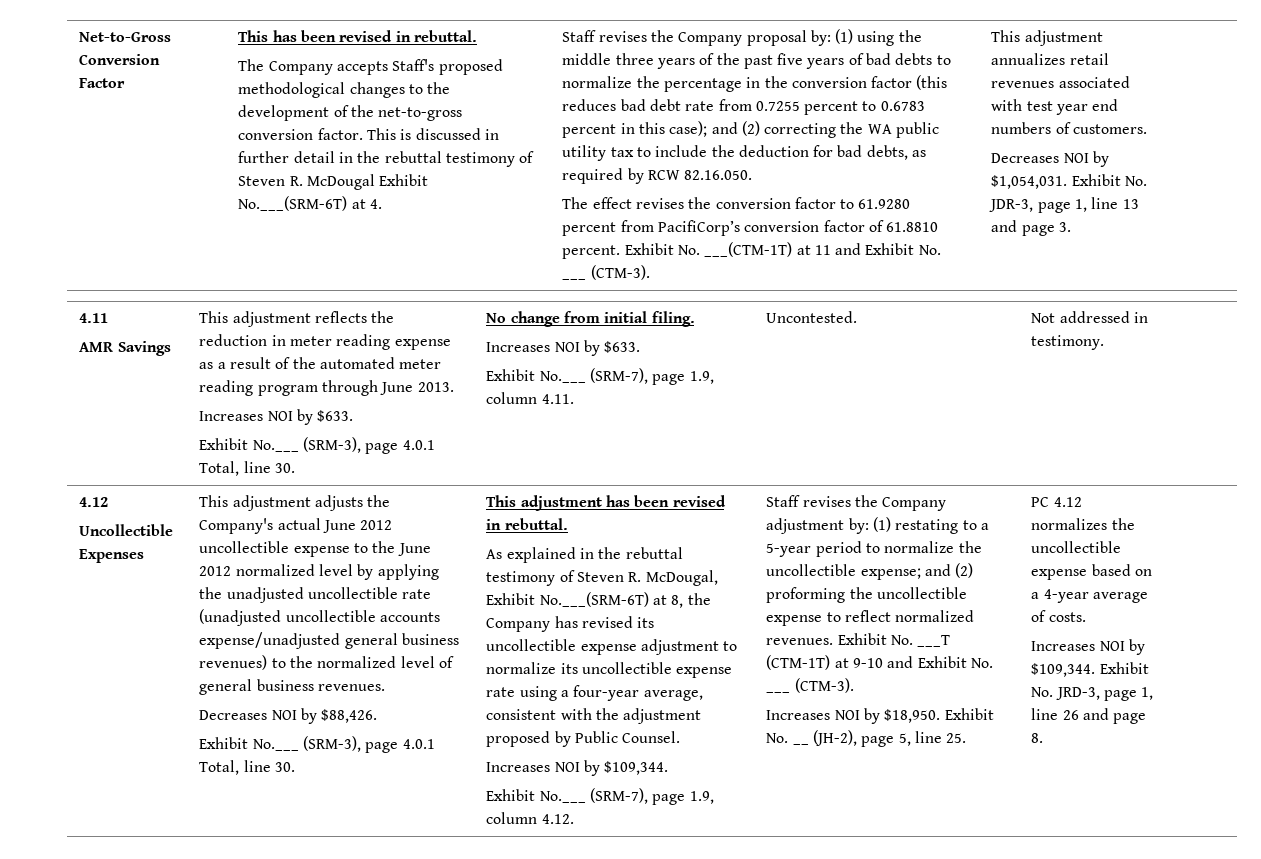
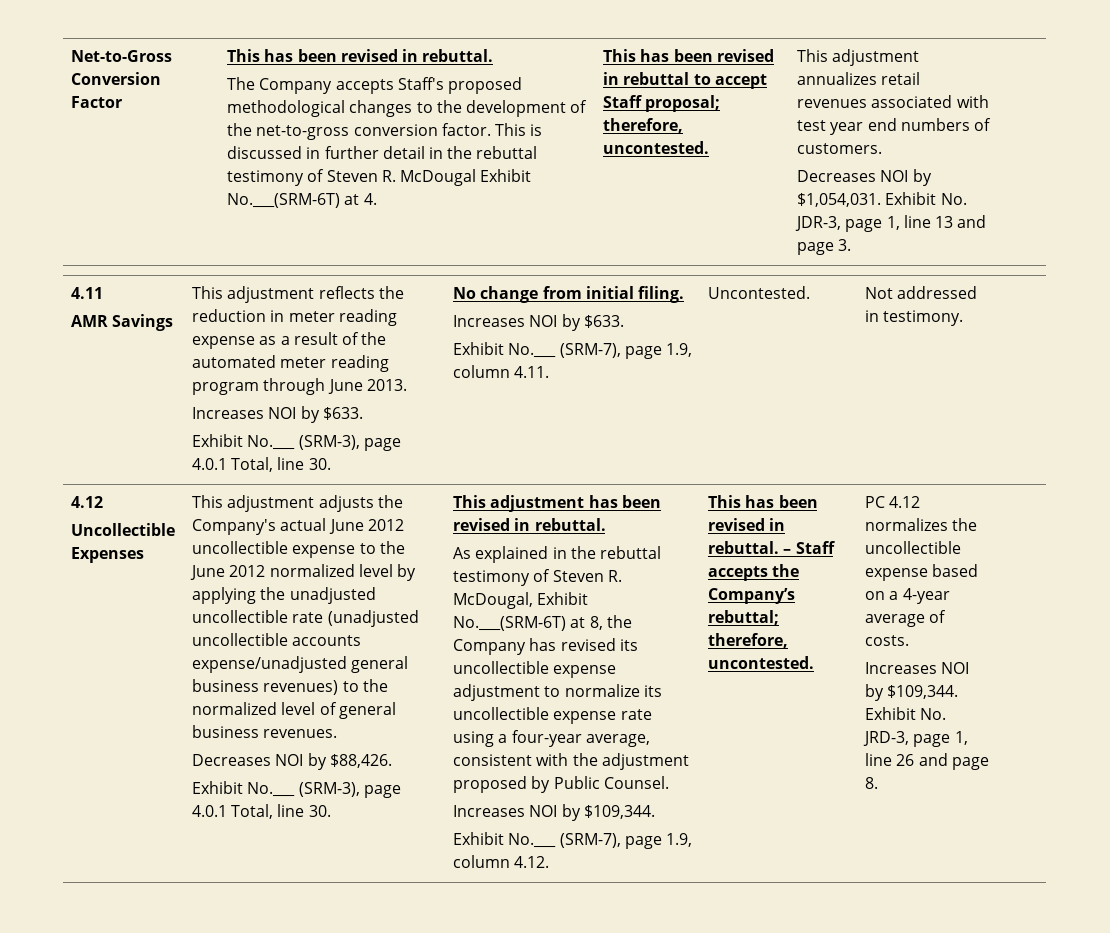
[562,29,922,46] [562,53,951,69] [562,75,948,92] [562,99,925,115] [562,121,940,138] [562,145,927,161] [562,168,753,184] [562,197,911,209] [562,220,939,236] [562,242,941,259] [562,265,650,280] Staff revises the Company proposal by: (1) using the middle three years of the past five years of bad debts to normalize the percentage in the conversion factor (this reduces bad debt rate from 0.7255 percent to 0.6783 percent in this case); and (2) correcting the WA public utility tax to include the deduction for bad debts, as required by RCW 82.16.050. // The effect revises the conversion factor to 61.9280 percent from PacifiCorp’s conversion factor of 61.8810 percent. Exhibit No. ___(CTM-1T) at 11 and Exhibit No. ___ (CTM-3). -> [603,49,774,62] [603,72,767,89] [603,95,721,112] [603,118,684,133] [603,141,710,154] This has been revised in rebuttal to accept Staff proposal; therefore, uncontested.
[766,495,947,511] [766,517,989,534] [766,541,982,557] [766,563,974,580] [766,587,967,603] [766,610,975,626] [766,633,951,647] [766,655,993,670] [766,678,854,693] [766,708,994,724] [766,733,789,743] [792,730,967,747] Staff revises the Company adjustment by: (1) restating to a 5-year period to normalize the uncollectible expense; and (2) proforming the uncollectible expense to reflect normalized revenues. Exhibit No. ___T (CTM-1T) at 9-10 and Exhibit No. ___ (CTM-3). // Increases NOI by $18,950. Exhibit No. __ (JH-2), page 5, line 25. -> [708,495,818,508] [708,518,786,531] [708,541,835,554] [708,564,800,581] [708,588,796,604] [708,610,780,625] [708,633,789,648] [708,656,815,669] This has been revised in rebuttal. – Staff accepts the Company’s rebuttal; therefore, uncontested.

